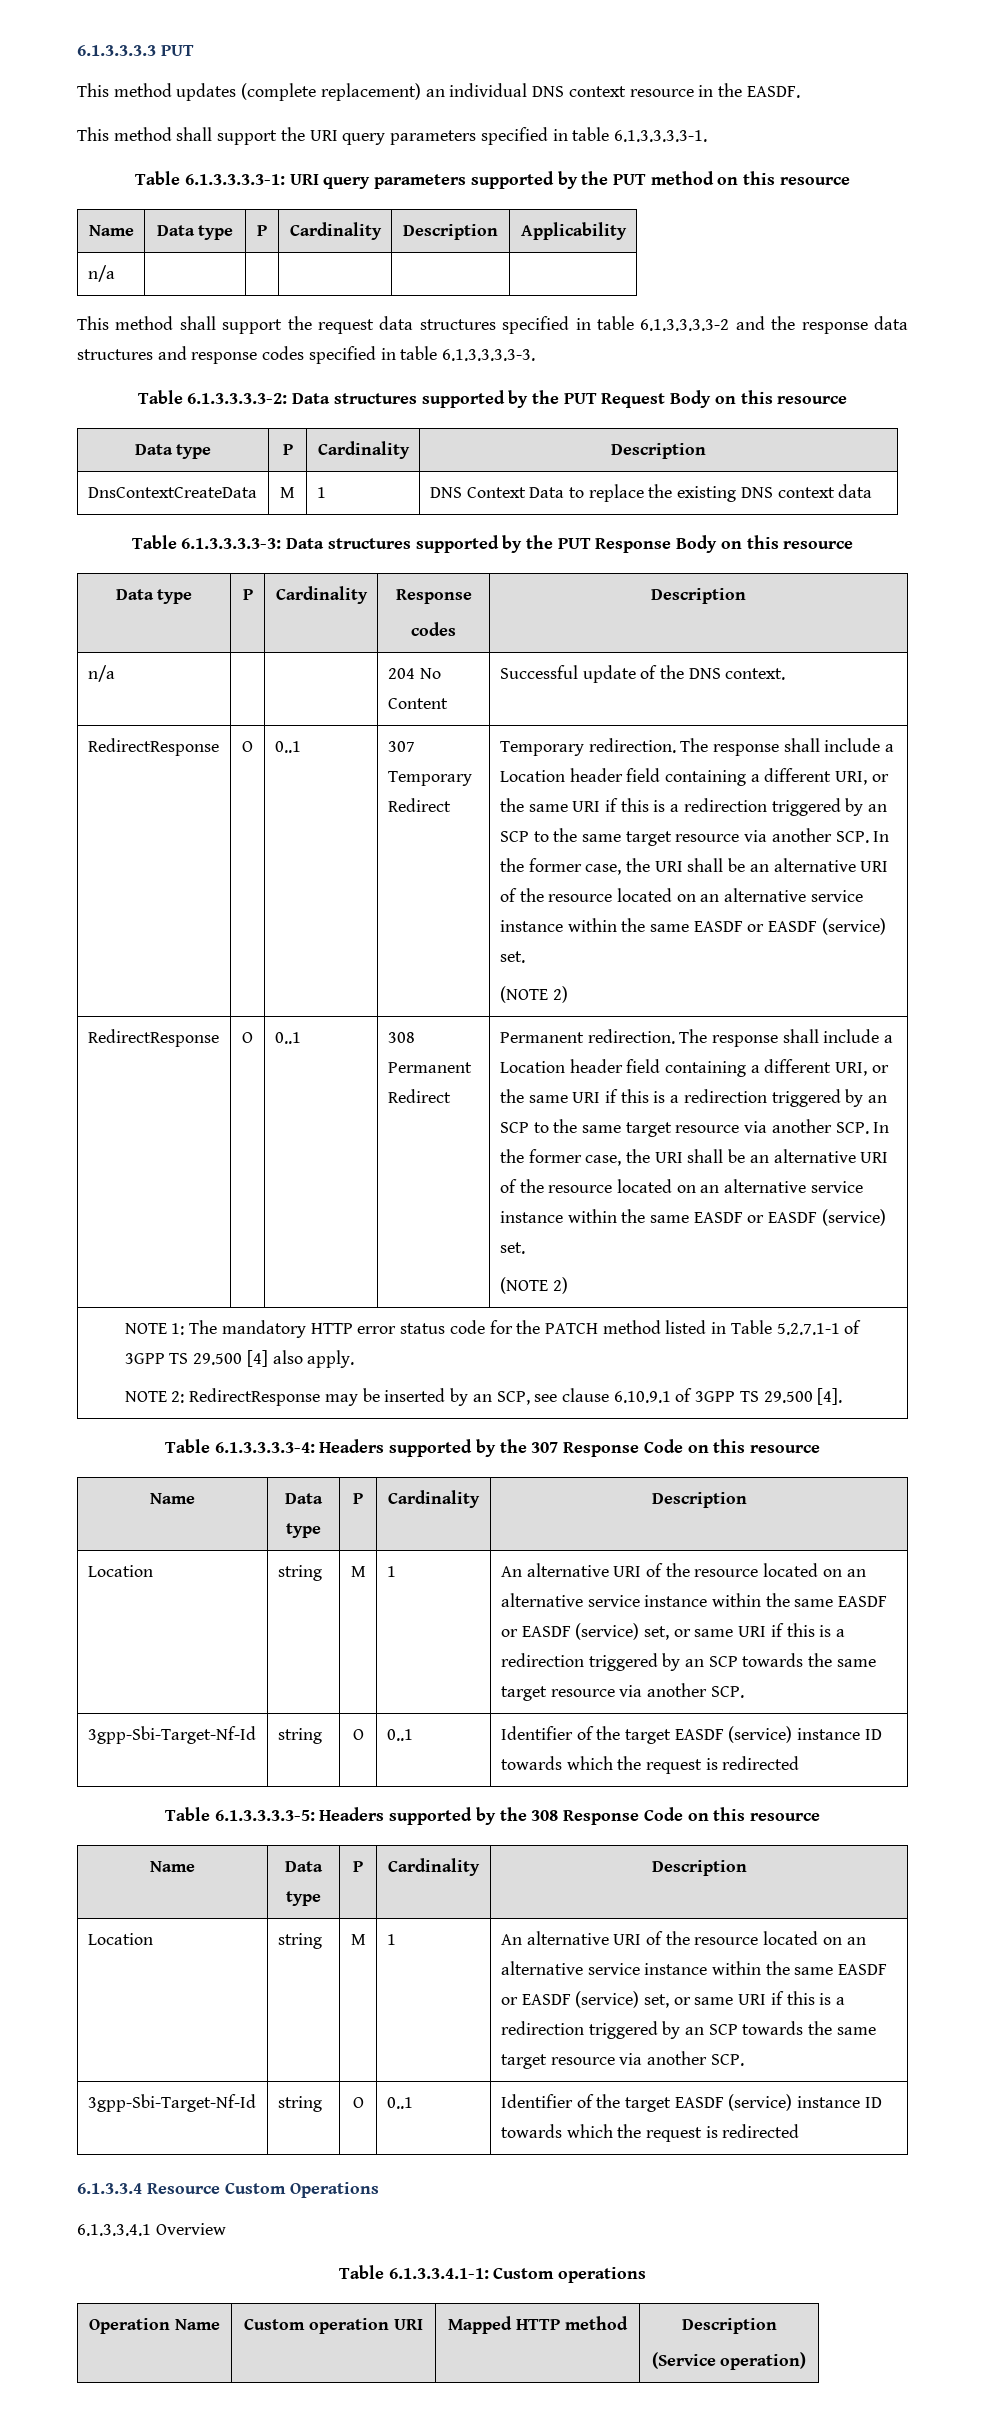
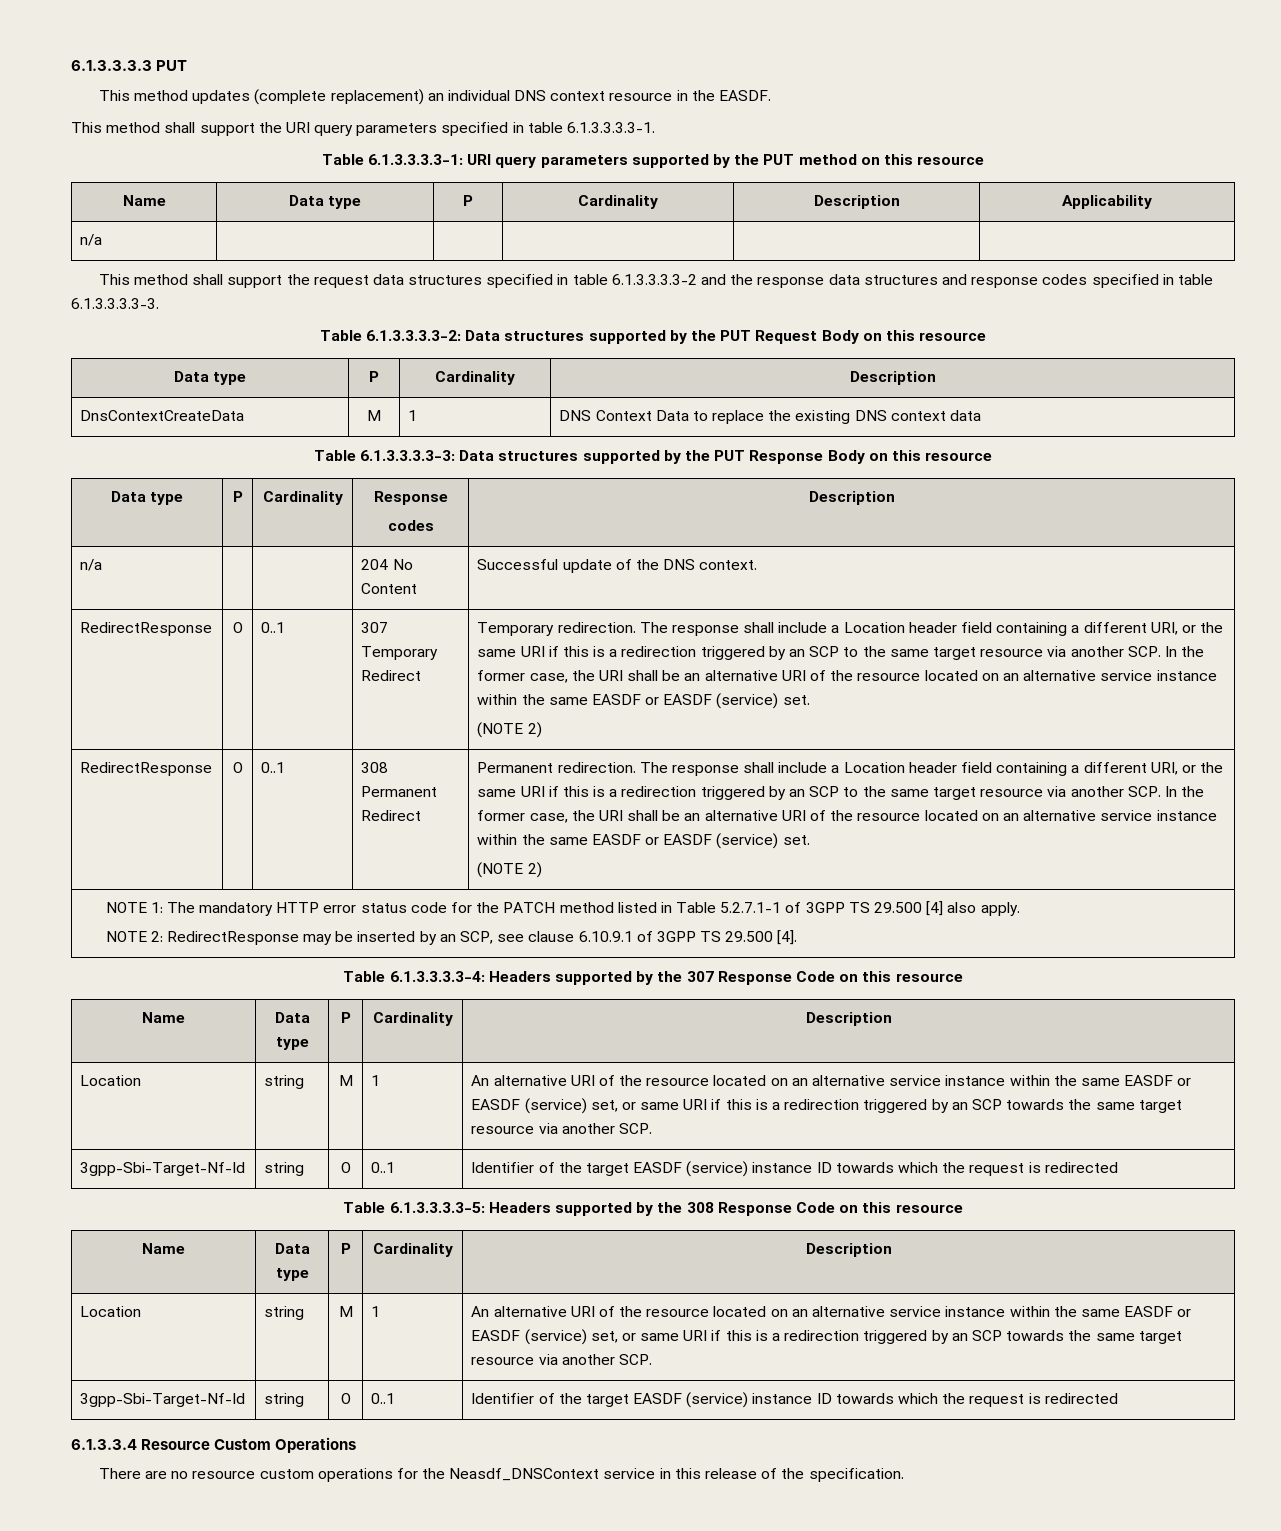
[77,2223,226,2236] [338,2265,647,2283] [89,2318,220,2334] [244,2318,423,2334] [448,2316,628,2334] [681,2318,777,2334] [651,2352,807,2370] 6.1.3.3.4.1 Overview // Table 6.1.3.3.4.1-1: Custom operations // Operation Name | Custom operation URI | Mapped HTTP method | Description // (Service operation) -> [98,1468,904,1482] There are no resource custom operations for the Neasdf_DNSContext service in this release of the specification.

